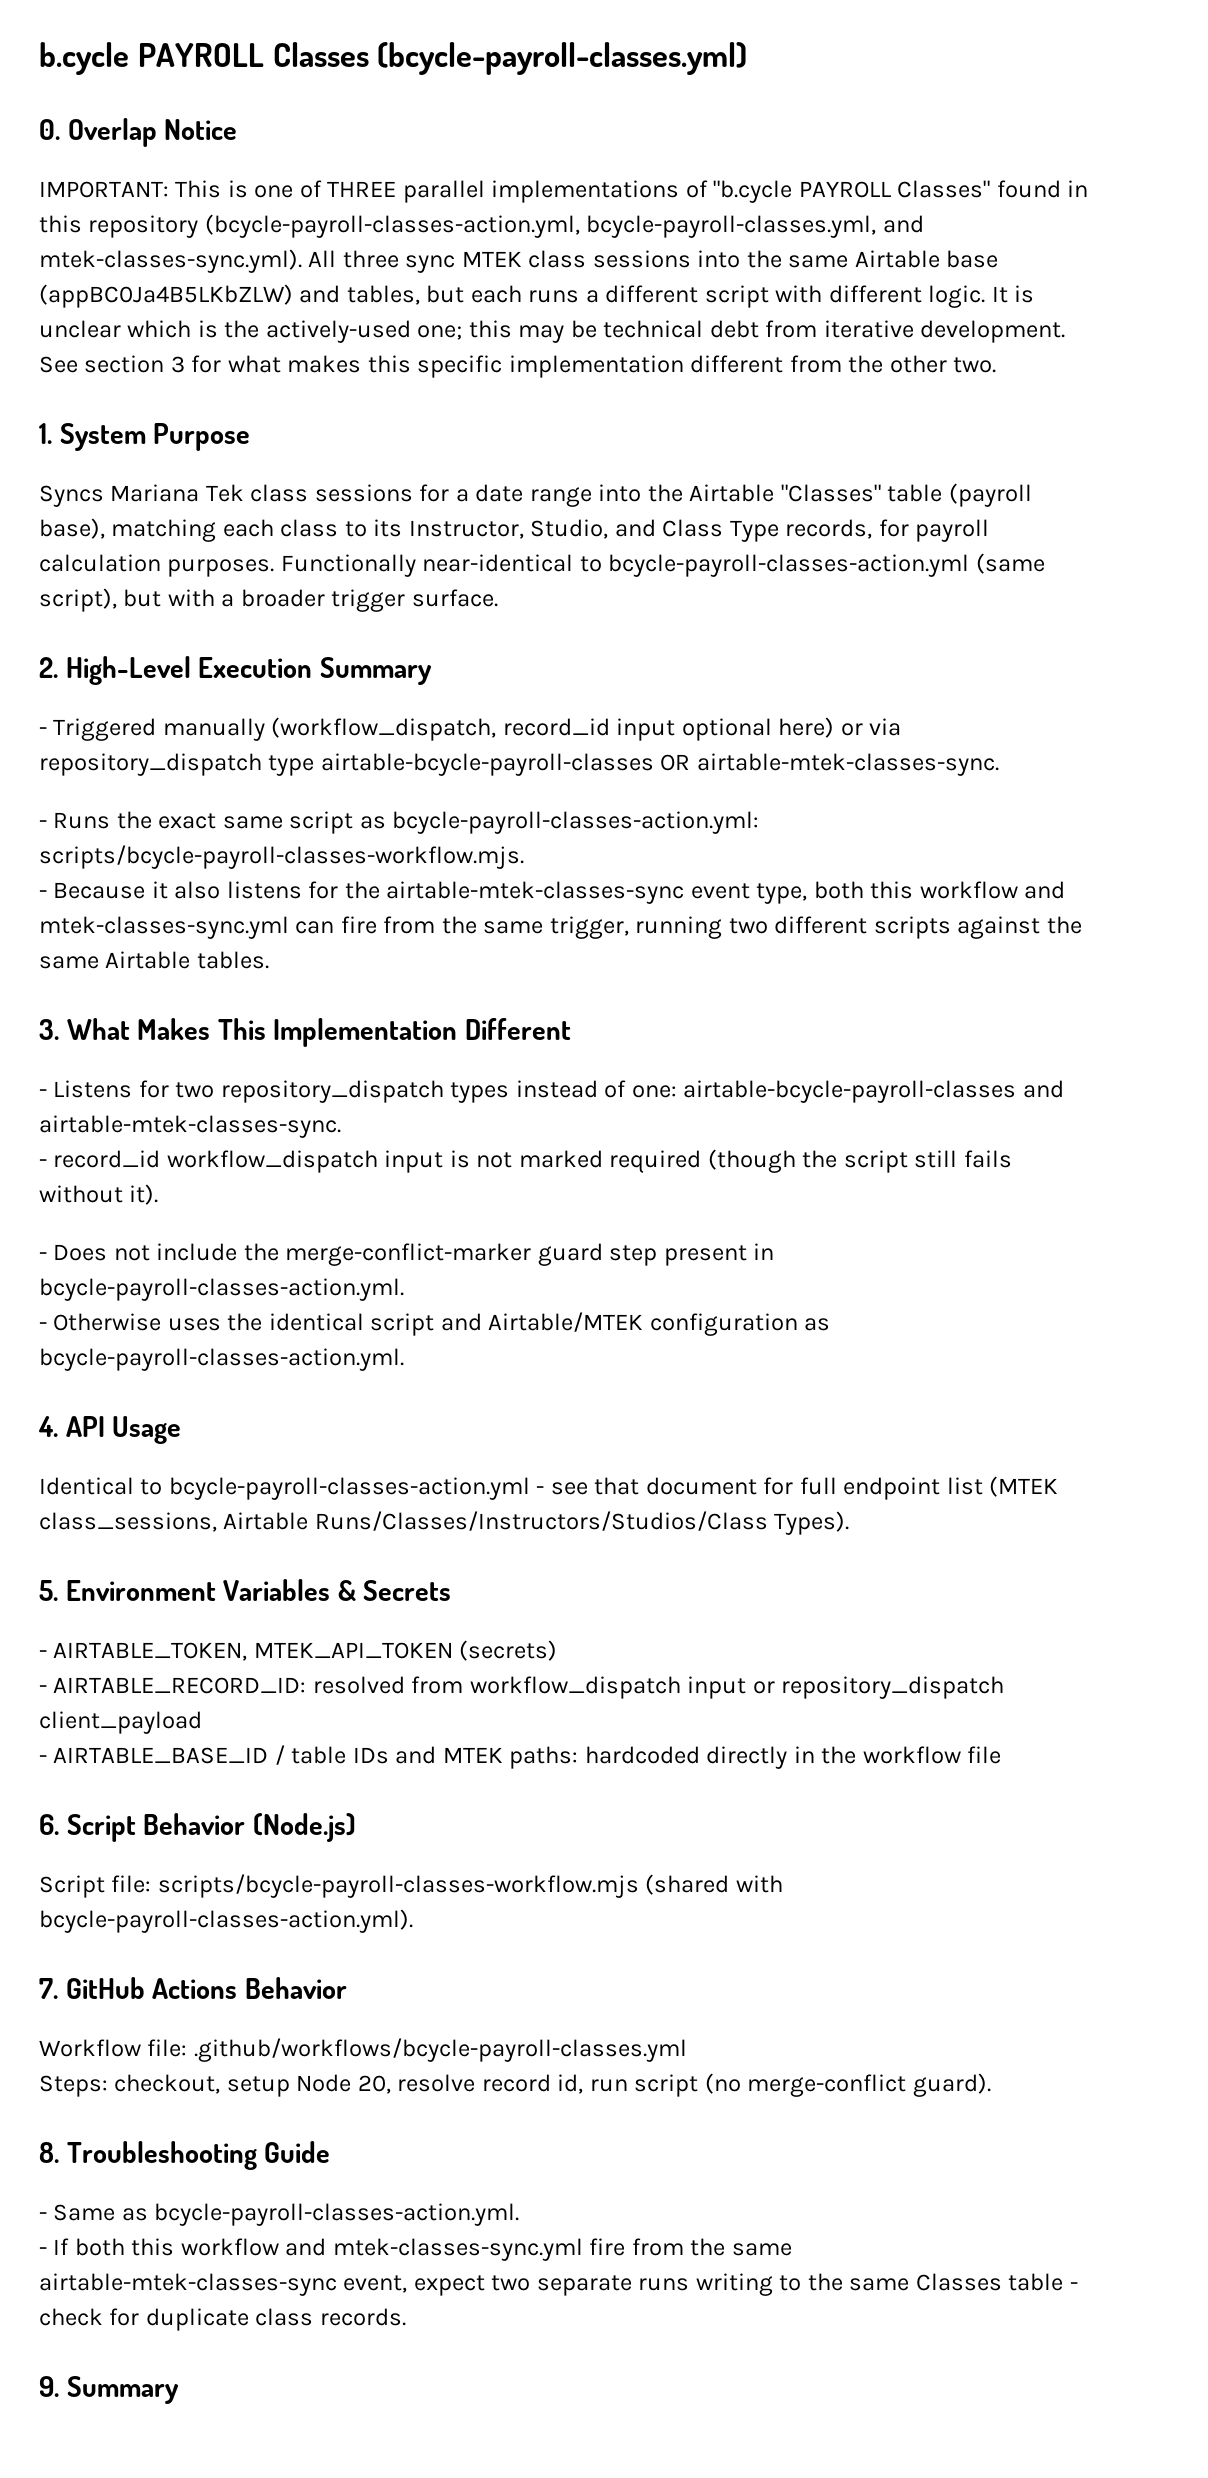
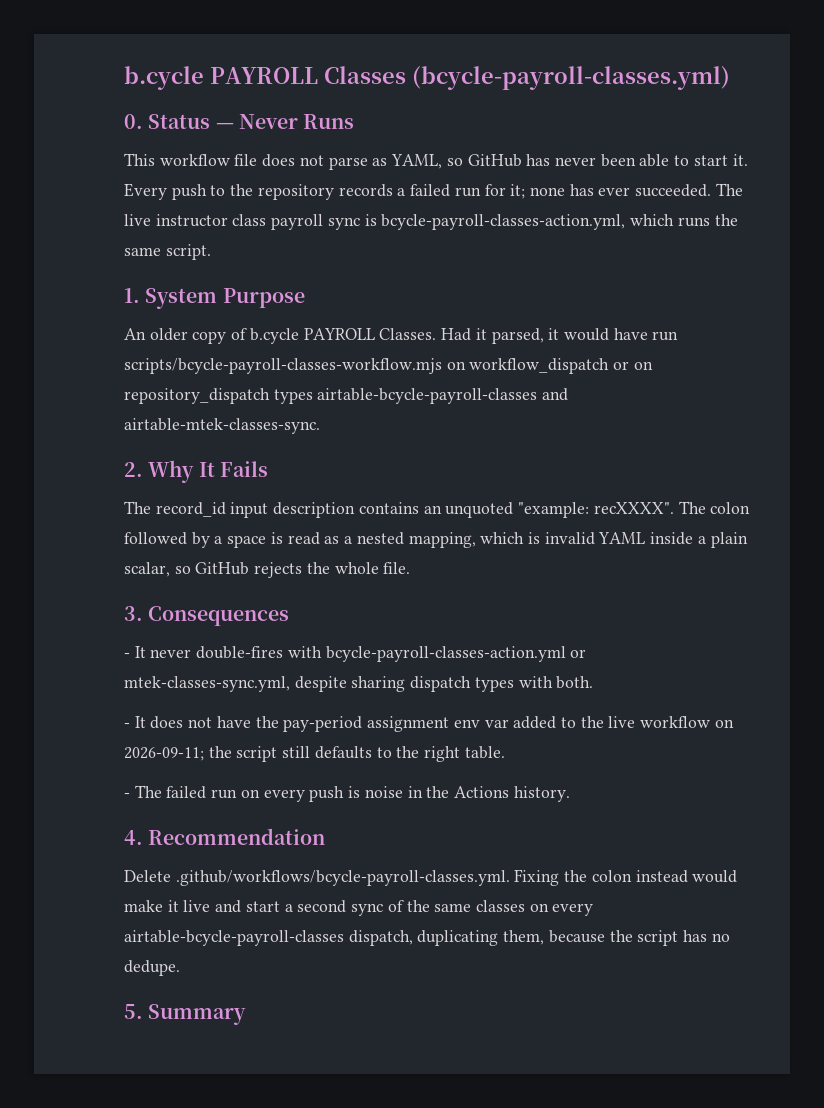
[67,118,238,147] [39,180,1089,203] [39,214,924,238] [39,249,999,273] [39,284,1035,308] [39,320,1066,343] [39,355,997,378] [39,423,251,451] [39,483,1032,507] [39,518,990,542] [39,553,1045,577] [39,588,498,612] [39,656,432,685] [39,717,902,741] [39,753,999,776] [39,811,760,834] [39,845,524,869] [39,881,1066,904] [39,916,1082,939] [39,951,269,969] [39,1018,571,1047] [39,1080,1064,1103] [39,1115,341,1138] [39,1149,1012,1173] [39,1184,159,1205] [39,1243,775,1266] [39,1278,404,1301] [39,1312,831,1336] [39,1348,404,1371] [38,1416,182,1444] [39,1476,1059,1500] [39,1511,850,1535] [39,1579,452,1601] [39,1640,558,1661] [39,1676,1005,1699] [39,1711,202,1734] [39,1745,1002,1769] [39,1813,356,1842] [39,1874,783,1898] [39,1909,413,1933] [39,1977,347,1999] [39,2038,687,2062] [39,2073,991,2097] [39,2141,331,2170] [39,2203,520,2226] [39,2238,792,2261] [39,2273,1078,2296] [39,2308,406,2331] [39,2376,59,2397] Overlap Notice // IMPORTANT: This is one of THREE parallel implementations of "b.cycle PAYROLL Classes" found in this repository (bcycle-payroll-classes-action.yml, bcycle-payroll-classes.yml, and mtek-classes-sync.yml). All three sync MTEK class sessions into the same Airtable base (appBC0Ja4B5LKbZLW) and tables, but each runs a different script with different logic. It is unclear which is the actively-used one; this may be technical debt from iterative development. See section 3 for what makes this specific implementation different from the other two. // 1. System Purpose // Syncs Mariana Tek class sessions for a date range into the Airtable "Classes" table (payroll base), matching each class to its Instructor, Studio, and Class Type records, for payroll calculation purposes. Functionally near-identical to bcycle-payroll-classes-action.yml (same script), but with a broader trigger surface. // 2. High-Level Execution Summary // - Triggered manually (workflow_dispatch, record_id input optional here) or via repository_dispatch type airtable-bcycle-payroll-classes OR airtable-mtek-classes-sync. // - Runs the exact same script as bcycle-payroll-classes-action.yml: scripts/bcycle-payroll-classes-workflow.mjs. // - Because it also listens for the airtable-mtek-classes-sync event type, both this workflow and mtek-classes-sync.yml can fire from the same trigger, running two different scripts against the same Airtable tables. // 3. What Makes This Implementation Different // - Listens for two repository_dispatch types instead of one: airtable-bcycle-payroll-classes and airtable-mtek-classes-sync. // - record_id workflow_dispatch input is not marked required (though the script still fails without it). // - Does not include the merge-conflict-marker guard step present in bcycle-payroll-classes-action.yml. // - Otherwise uses the identical script and Airtable/MTEK configuration as bcycle-payroll-classes-action.yml. // 4. API Usage // Identical to bcycle-payroll-classes-action.yml - see that document for full endpoint list (MTEK class_sessions, Airtable Runs/Classes/Instructors/Studios/Class Types). // 5. Environment Variables & Secrets // - AIRTABLE_TOKEN, MTEK_API_TOKEN (secrets) // - AIRTABLE_RECORD_ID: resolved from workflow_dispatch input or repository_dispatch client_payload // - AIRTABLE_BASE_ID / table IDs and MTEK paths: hardcoded directly in the workflow file // 6. Script Behavior (Node.js) // Script file: scripts/bcycle-payroll-classes-workflow.mjs (shared with bcycle-payroll-classes-action.yml). // 7. GitHub Actions Behavior // Workflow file: .github/workflows/bcycle-payroll-classes.yml // Steps: checkout, setup Node 20, resolve record id, run script (no merge-conflict guard). // 8. Troubleshooting Guide // - Same as bcycle-payroll-classes-action.yml. // - If both this workflow and mtek-classes-sync.yml fire from the same airtable-mtek-classes-sync event, expect two separate runs writing to the same Classes table - check for duplicate class records. // 9. -> [148,114,355,129] [124,153,748,170] [124,183,743,200] [124,214,738,230] [124,244,211,260] [124,288,305,309] [124,328,679,344] [124,358,653,374] [124,388,569,404] [124,418,320,434] [124,460,268,483] [124,501,751,518] [124,532,748,548] [124,562,411,578] [124,606,290,626] [124,646,587,662] [124,676,594,692] [124,716,734,732] [124,746,505,762] [124,785,570,802] [124,828,326,845] [124,869,738,886] [124,900,594,916] [124,930,730,946] [124,960,180,976] [124,1004,143,1019] Status — Never Runs // This workflow file does not parse as YAML, so GitHub has never been able to start it. Every push to the repository records a failed run for it; none has ever succeeded. The live instructor class payroll sync is bcycle-payroll-classes-action.yml, which runs the same script. // 1. System Purpose // An older copy of b.cycle PAYROLL Classes. Had it parsed, it would have run scripts/bcycle-payroll-classes-workflow.mjs on workflow_dispatch or on repository_dispatch types airtable-bcycle-payroll-classes and airtable-mtek-classes-sync. // 2. Why It Fails // The record_id input description contains an unquoted "example: recXXXX". The colon followed by a space is read as a nested mapping, which is invalid YAML inside a plain scalar, so GitHub rejects the whole file. // 3. Consequences // - It never double-fires with bcycle-payroll-classes-action.yml or mtek-classes-sync.yml, despite sharing dispatch types with both. // - It does not have the pay-period assignment env var added to the live workflow on 2026-09-11; the script still defaults to the right table. // - The failed run on every push is noise in the Actions history. // 4. Recommendation // Delete .github/workflows/bcycle-payroll-classes.yml. Fixing the colon instead would make it live and start a second sync of the same classes on every airtable-bcycle-payroll-classes dispatch, duplicating them, because the script has no dedupe. // 5.

